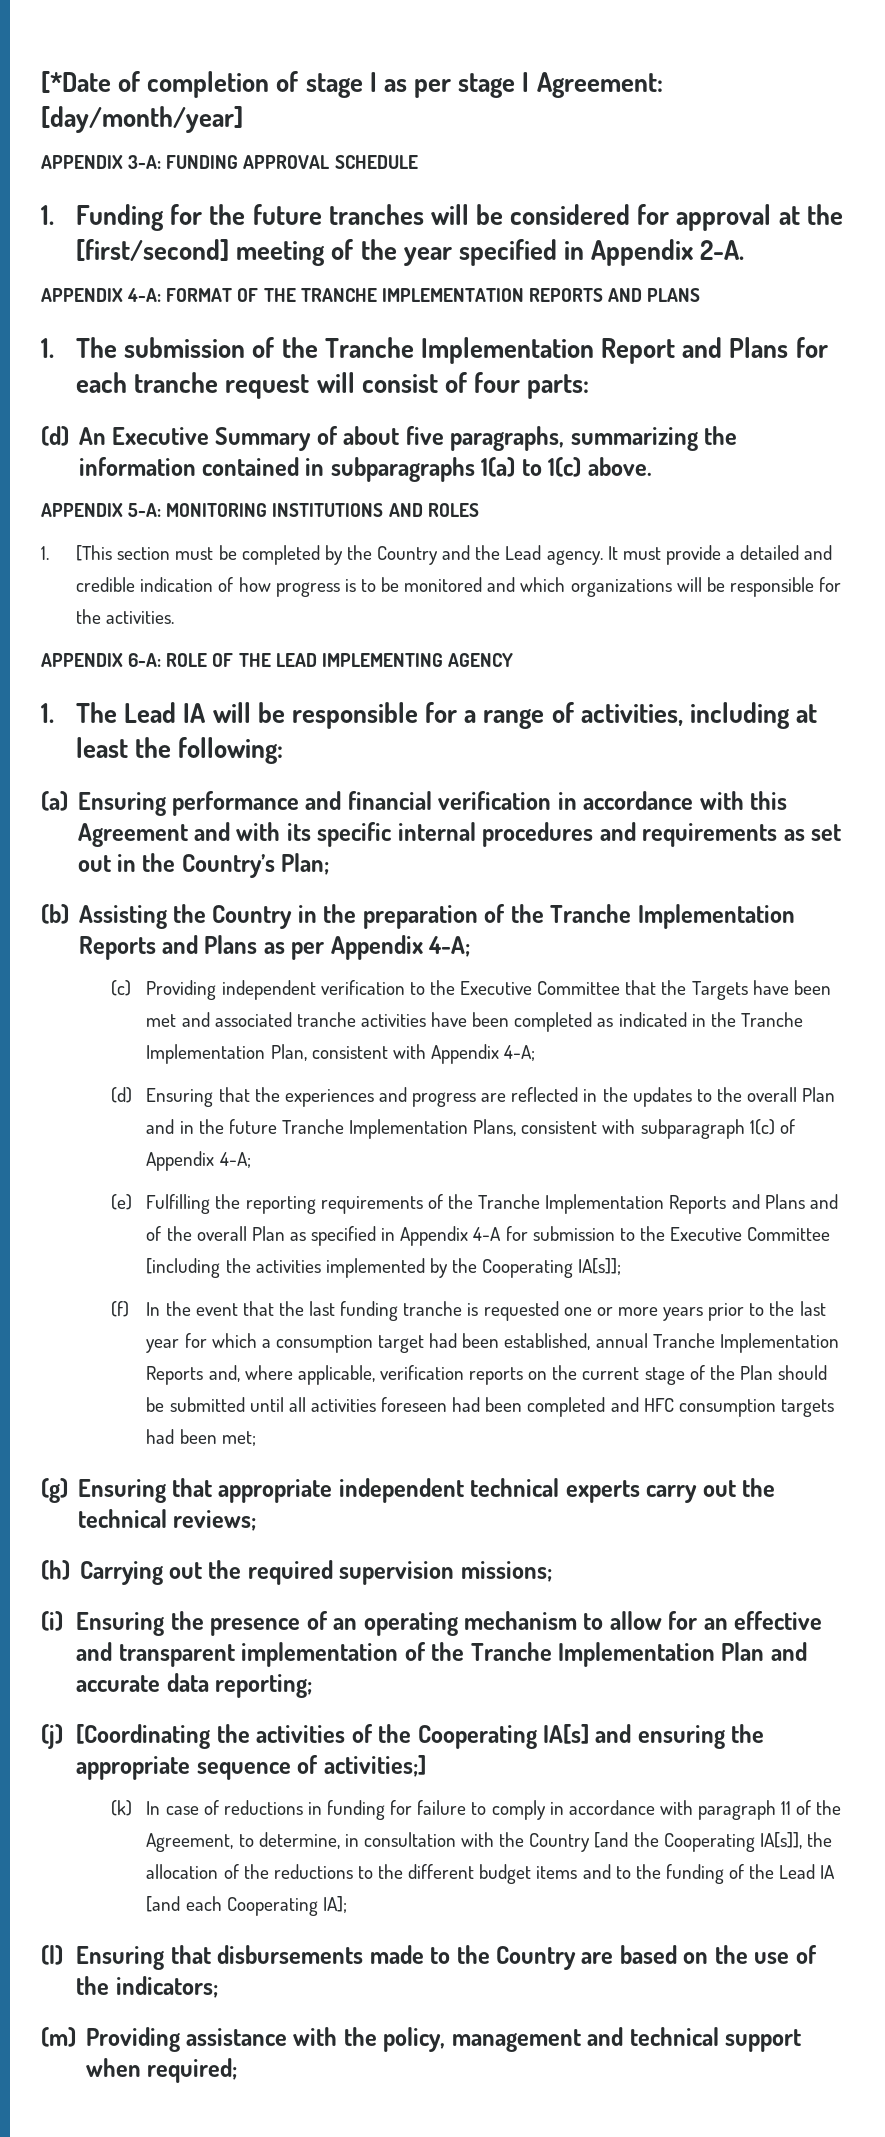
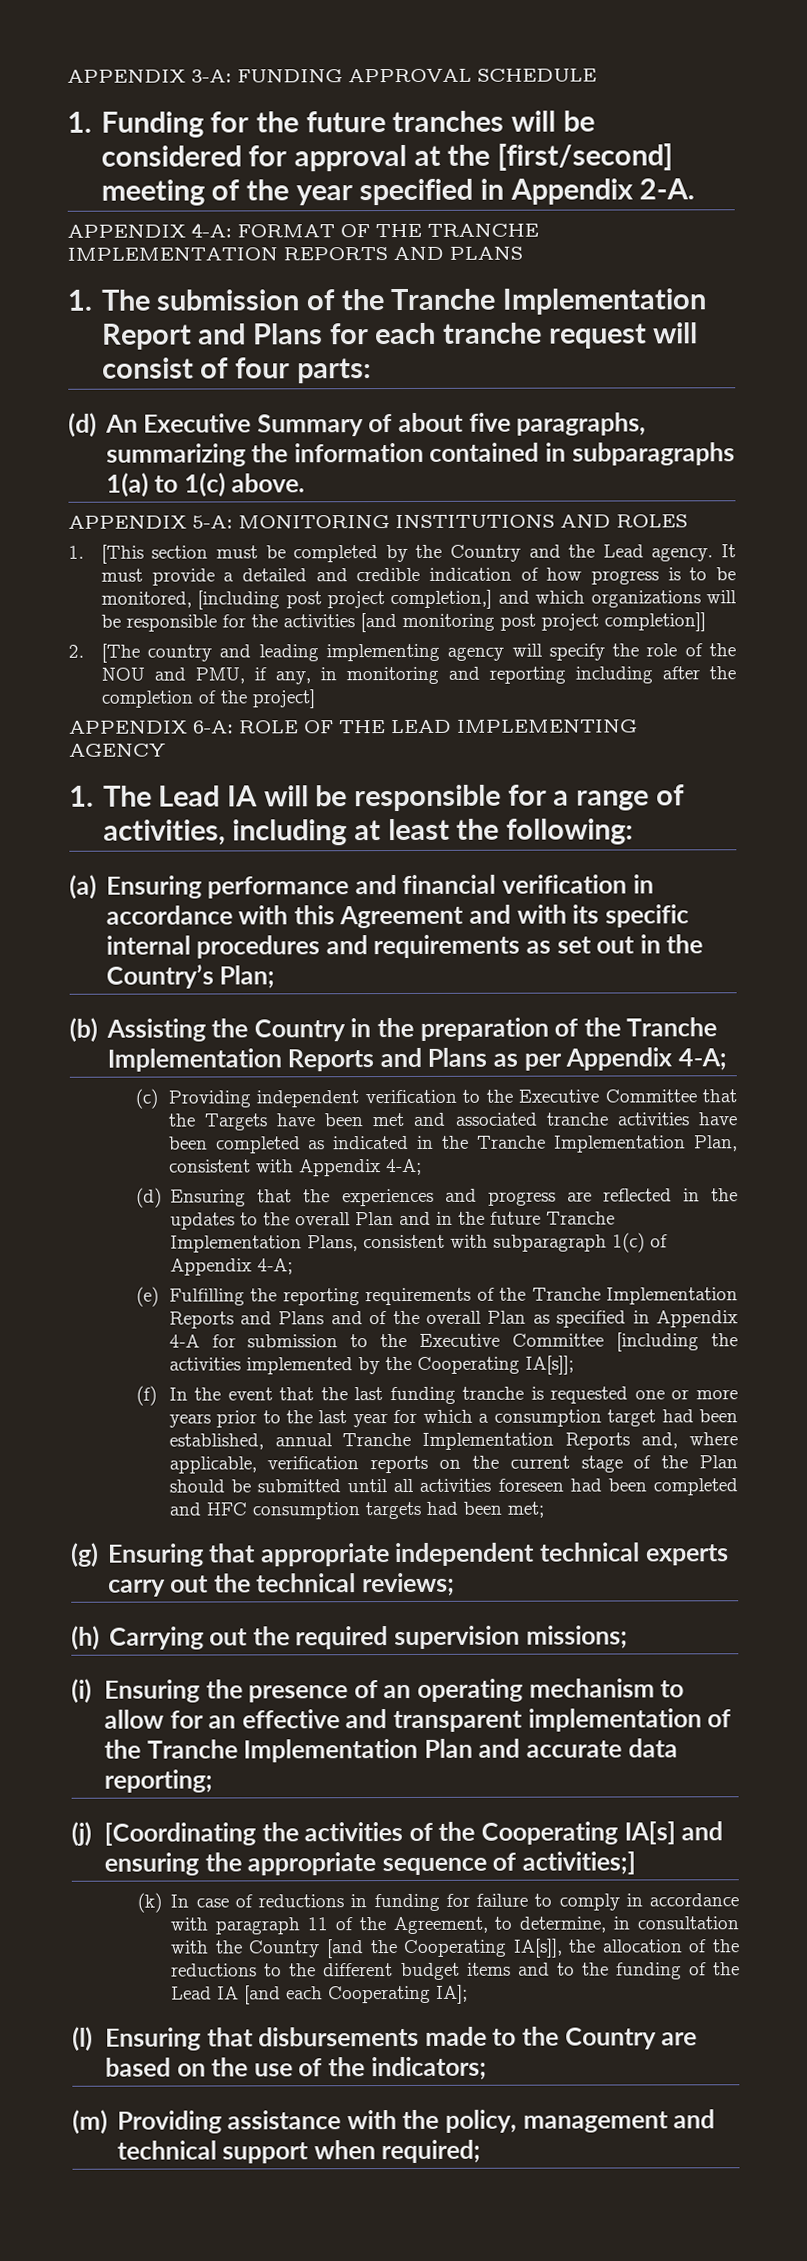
[41,71,663,98] [41,106,243,133] [*Date of completion of stage I as per stage I Agreement: [day/month/year] // -> (67, 76) none
[404,577,483,592] monitored -> [100,589,493,610] monitored, [including post project completion,]
[106,611,175,624] activities. -> [282,612,706,633] [68,643,737,663] [100,666,736,685] [100,689,315,709] activities [and monitoring post project completion]] // 2. [The country and leading implementing agency will specify the role of the NOU and PMU, if any, in monitoring and reporting including after the completion of the project]

